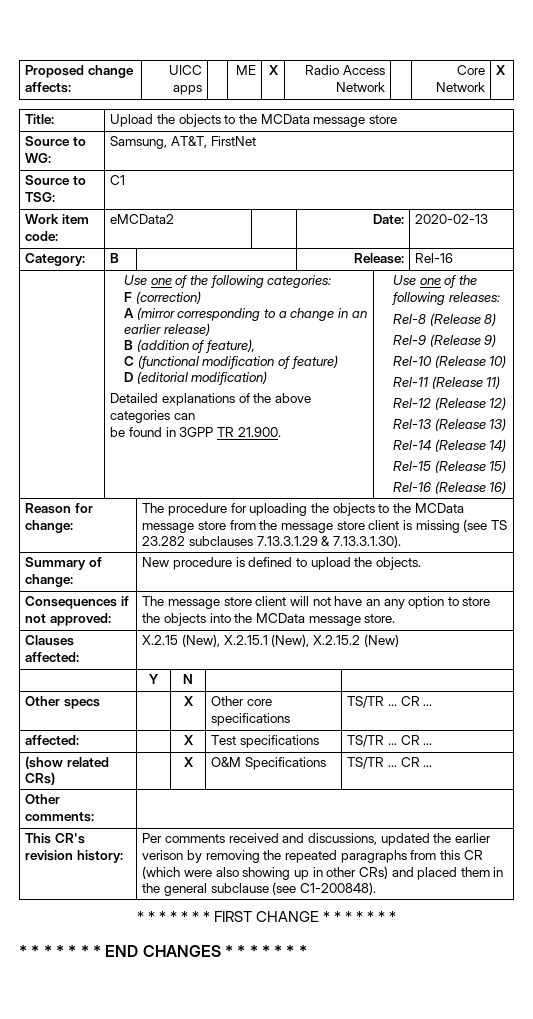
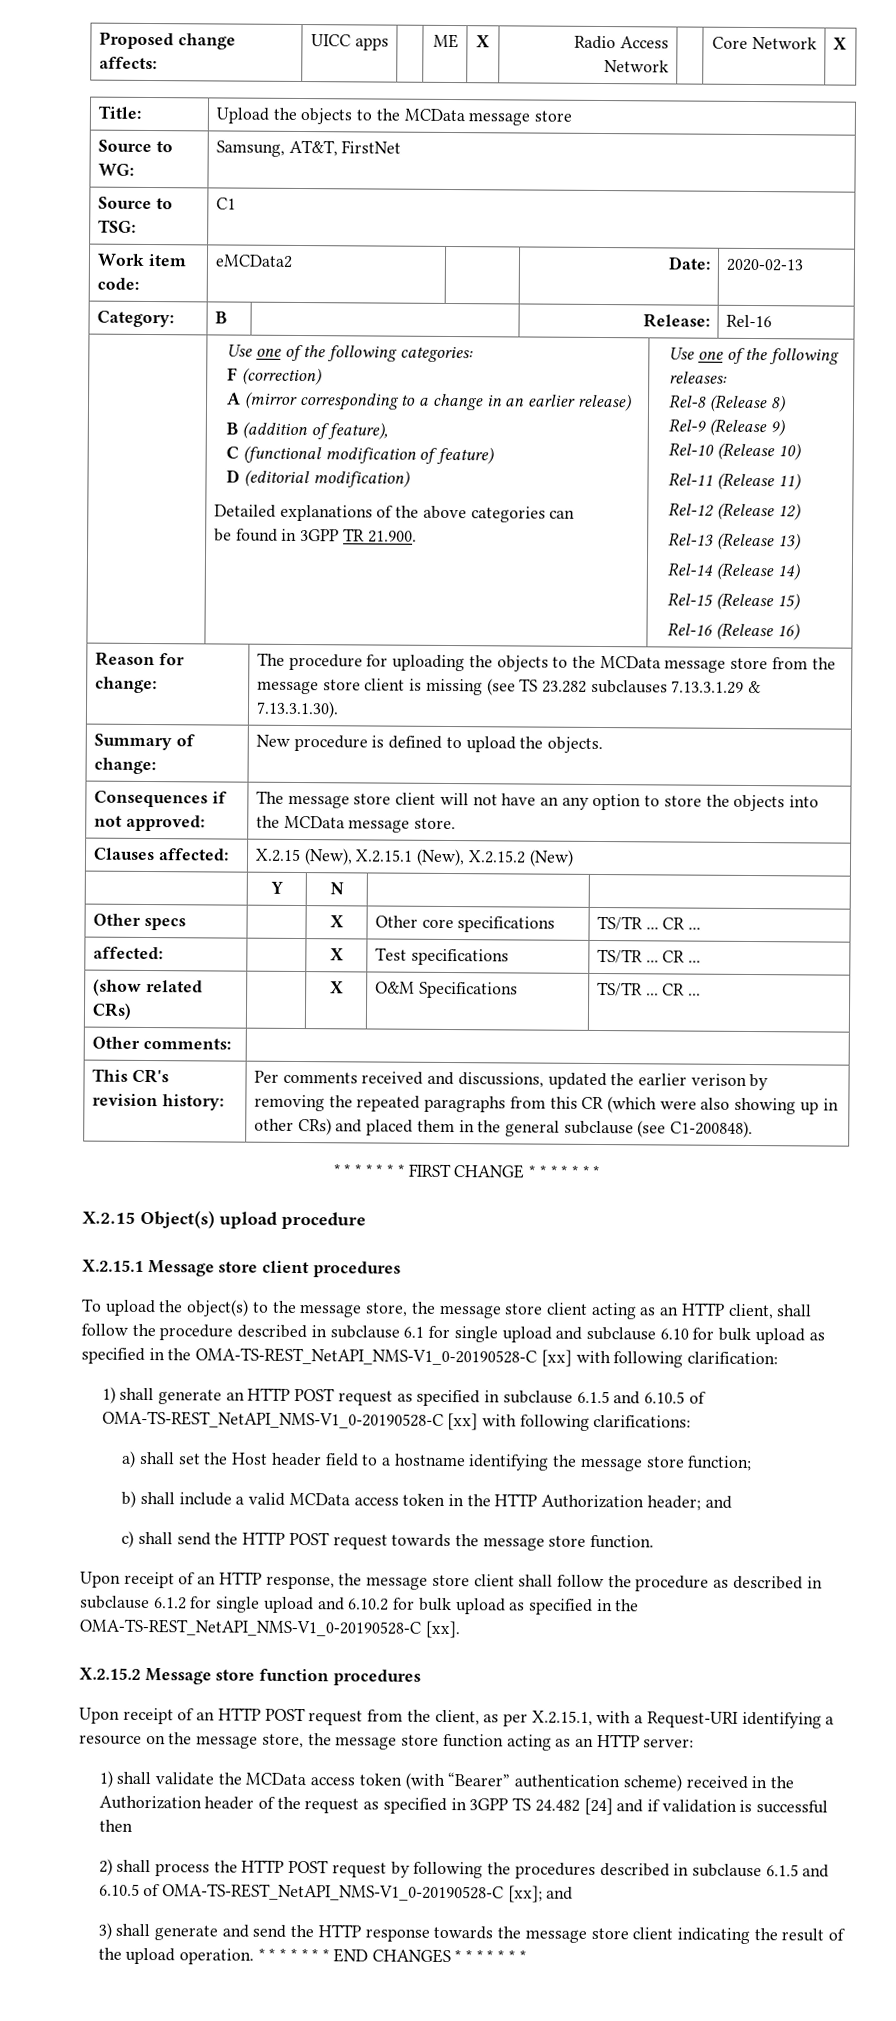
(397, 916) none -> [82,1209,366,1230] [82,1259,401,1278] [81,1298,813,1320] [81,1323,825,1345] [81,1347,779,1368] [101,1386,706,1407] [101,1410,692,1431] [121,1450,753,1472] [121,1490,732,1511] [121,1530,655,1551] [80,1571,823,1592] [80,1595,640,1615] [79,1618,460,1639] [79,1667,421,1686] [79,1707,835,1729] [79,1732,695,1751] [98,1770,794,1792] [98,1795,829,1816] [98,1819,133,1832] [98,1858,830,1879] [98,1883,574,1903] [97,1922,846,1945] [97,1947,255,1965] X.2.15 Object(s) upload procedure // X.2.15.1 Message store client procedures // To upload the object(s) to the message store, the message store client acting as an HTTP client, shall follow the procedure described in subclause 6.1 for single upload and subclause 6.10 for bulk upload as specified in the OMA-TS-REST_NetAPI_NMS-V1_0-20190528-C [xx] with following clarification: // 1) shall generate an HTTP POST request as specified in subclause 6.1.5 and 6.10.5 of OMA-TS-REST_NetAPI_NMS-V1_0-20190528-C [xx] with following clarifications: // a) shall set the Host header field to a hostname identifying the message store function; // b) shall include a valid MCData access token in the HTTP Authorization header; and // c) shall send the HTTP POST request towards the message store function. // Upon receipt of an HTTP response, the message store client shall follow the procedure as described in subclause 6.1.2 for single upload and 6.10.2 for bulk upload as specified in the OMA-TS-REST_NetAPI_NMS-V1_0-20190528-C [xx]. // X.2.15.2 Message store function procedures // Upon receipt of an HTTP POST request from the client, as per X.2.15.1, with a Request-URI identifying a resource on the message store, the message store function acting as an HTTP server: // 1) shall validate the MCData access token (with “Bearer” authentication scheme) received in the Authorization header of the request as specified in 3GPP TS 24.482 [24] and if validation is successful then // 2) shall process the HTTP POST request by following the procedures described in subclause 6.1.5 and 6.10.5 of OMA-TS-REST_NetAPI_NMS-V1_0-20190528-C [xx]; and // 3) shall generate and send the HTTP response towards the message store client indicating the result of the upload operation.

